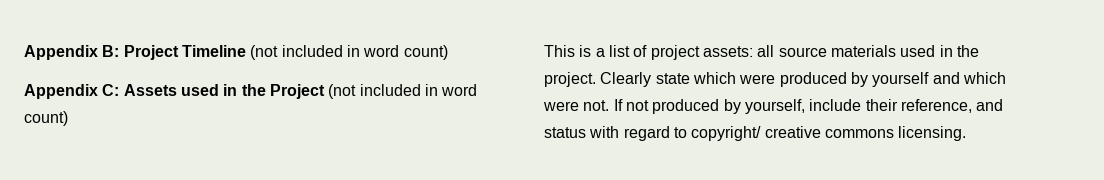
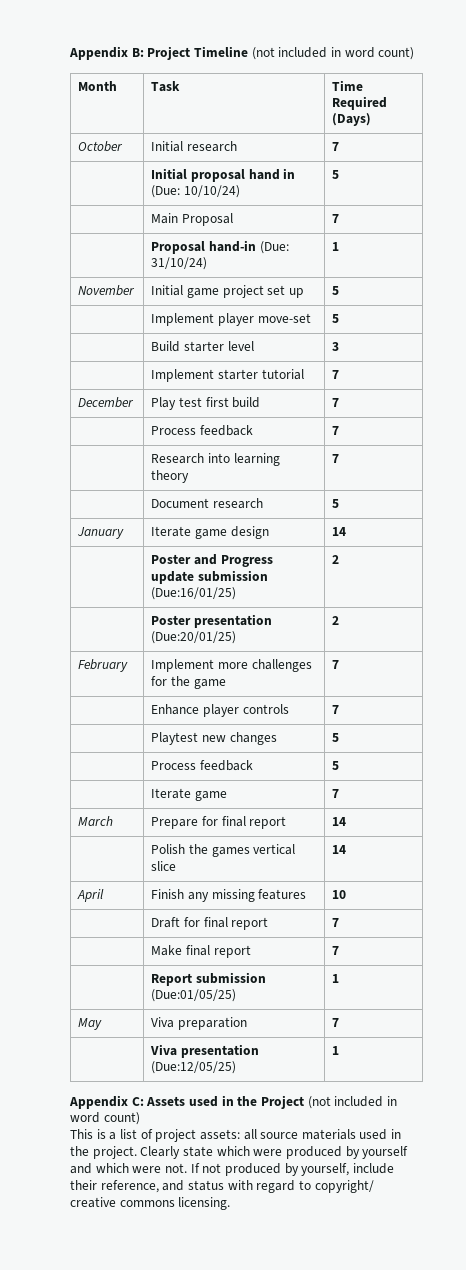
(448, 52) none -> [78,81,118,91] [151,81,181,92] [332,80,364,91] [332,96,388,110] [332,113,372,126] [78,141,124,152] [151,141,238,152] [332,142,340,151] [151,168,296,182] [151,185,241,198] [332,170,340,179] [151,213,234,226] [332,214,340,223] [151,240,289,254] [151,257,208,270] [332,242,340,251] [78,285,136,296] [151,285,305,298] [332,286,340,295] [151,313,311,326] [332,314,340,323] [151,341,254,352] [332,342,340,351] [151,369,304,382] [332,370,340,379] [78,397,135,408] [151,397,261,410] [332,398,340,407] [151,425,254,436] [332,426,340,435] [151,453,280,466] [151,470,190,483] [332,454,340,463] [151,498,264,509] [332,499,340,508] [77,527,125,539] [151,526,269,539] [332,527,347,536] [151,554,273,567] [151,570,269,584] [151,587,237,600] [332,555,340,564] [151,614,273,628] [151,631,237,644] [332,616,340,625] [78,659,129,672] [151,659,312,672] [151,676,226,689] [332,660,340,669] [151,704,289,717] [332,705,340,714] [151,732,277,745] [332,733,340,742] [151,760,254,771] [332,761,340,770] [151,788,228,801] [332,789,340,798] [78,816,114,826] [151,816,287,829] [332,817,347,826] [151,844,296,857] [151,861,177,871] [332,845,347,854] [77,889,105,902] [151,889,307,902] [332,890,347,899] [151,917,269,930] [332,918,340,927] [151,945,251,958] [332,946,340,955] [151,972,267,986] [151,989,237,1002] [332,974,340,983] [78,1018,103,1030] [151,1017,248,1030] [332,1018,340,1027] [150,1044,260,1058] [151,1061,237,1074] [332,1046,340,1055] // Month | Task | Time Required (Days) // October | Initial research | 7 // | Initial proposal hand in (Due: 10/10/24) | 5 // | Main Proposal | 7 // | Proposal hand-in (Due: 31/10/24) | 1 // November | Initial game project set up | 5 // | Implement player move-set | 5 // | Build starter level | 3 // | Implement starter tutorial | 7 // December | Play test first build | 7 // | Process feedback | 7 // | Research into learning theory | 7 // | Document research | 5 // January | Iterate game design | 14 // | Poster and Progress update submission (Due:16/01/25) | 2 // | Poster presentation (Due:20/01/25) | 2 // February | Implement more challenges for the game | 7 // | Enhance player controls | 7 // | Playtest new changes | 5 // | Process feedback | 5 // | Iterate game | 7 // March | Prepare for final report | 14 // | Polish the games vertical slice | 14 // April | Finish any missing features | 10 // | Draft for final report | 7 // | Make final report | 7 // | Report submission (Due:01/05/25) | 1 // May | Viva preparation | 7 // | Viva presentation (Due:12/05/25) | 1

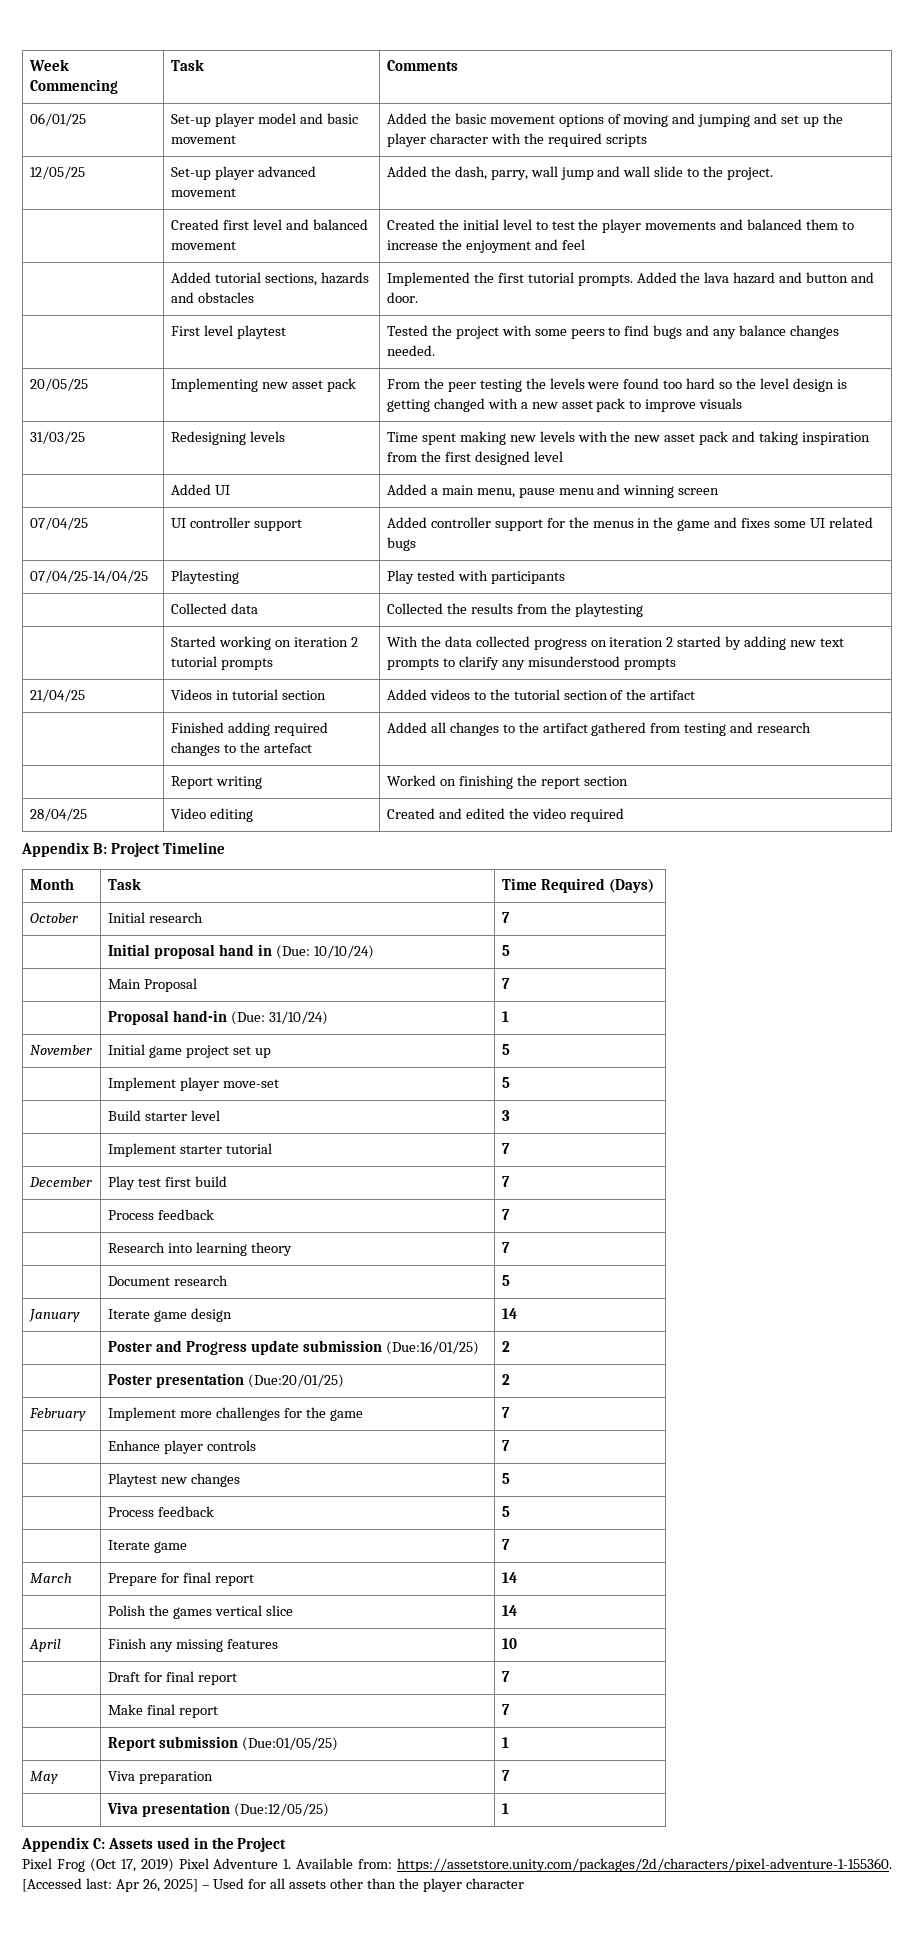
(69, 53) none -> [28,59,69,71] [29,79,118,94] [170,59,204,71] [386,60,458,71] [29,113,86,126] [170,113,358,127] [170,135,236,144] [386,113,843,127] [386,133,647,147] [29,166,85,179] [170,166,316,180] [170,188,236,197] [386,166,773,180] [170,219,368,230] [170,241,236,250] [386,219,854,233] [386,239,585,253] [170,272,369,286] [170,292,254,303] [386,272,874,286] [386,292,418,303] [170,325,286,339] [386,325,839,339] [386,345,435,356] [29,378,88,391] [170,378,356,392] [386,378,847,392] [386,398,743,412] [29,431,85,444] [170,431,285,445] [386,431,870,445] [386,451,563,465] [170,484,230,495] [386,484,720,498] [29,517,88,530] [170,517,302,531] [386,517,873,531] [386,537,416,551] [29,570,148,583] [170,570,239,584] [386,570,565,584] [170,603,258,614] [386,603,643,617] [170,636,358,650] [170,656,273,670] [386,636,844,650] [386,656,676,670] [29,689,85,702] [170,689,326,700] [386,689,696,700] [170,722,328,736] [170,742,312,756] [386,722,812,736] [170,776,262,789] [386,775,628,789] [29,808,87,821] [170,808,253,822] [386,808,624,822] Week Commencing | Task | Comments // 06/01/25 | Set-up player model and basic movement | Added the basic movement options of moving and jumping and set up the player character with the required scripts // 12/05/25 | Set-up player advanced movement | Added the dash, parry, wall jump and wall slide to the project. // | Created first level and balanced movement | Created the initial level to test the player movements and balanced them to increase the enjoyment and feel // | Added tutorial sections, hazards and obstacles | Implemented the first tutorial prompts. Added the lava hazard and button and door. // | First level playtest | Tested the project with some peers to find bugs and any balance changes needed. // 20/05/25 | Implementing new asset pack | From the peer testing the levels were found too hard so the level design is getting changed with a new asset pack to improve visuals // 31/03/25 | Redesigning levels | Time spent making new levels with the new asset pack and taking inspiration from the first designed level // | Added UI | Added a main menu, pause menu and winning screen // 07/04/25 | UI controller support | Added controller support for the menus in the game and fixes some UI related bugs // 07/04/25-14/04/25 | Playtesting | Play tested with participants // | Collected data | Collected the results from the playtesting // | Started working on iteration 2 tutorial prompts | With the data collected progress on iteration 2 started by adding new text prompts to clarify any misunderstood prompts // 21/04/25 | Videos in tutorial section | Added videos to the tutorial section of the artifact // | Finished adding required changes to the artefact | Added all changes to the artifact gathered from testing and research // | Report writing | Worked on finishing the report section // 28/04/25 | Video editing | Created and edited the video required //
[251,47,415,60] (not included in word count) -> (225, 848) none
[307,1096,397,1109] [70,1112,140,1125] [70,1129,402,1142] [70,1146,409,1159] [70,1163,394,1176] [70,1180,374,1193] [70,1197,231,1210] (not included in word count) // This is a list of project assets: all source materials used in the project. Clearly state which were produced by yourself and which were not. If not produced by yourself, include their reference, and status with regard to copyright/ creative commons licensing. -> [22,1858,892,1872] [22,1878,524,1892] // Pixel Frog (Oct 17, 2019) Pixel Adventure 1. Available from: https://assetstore.unity.com/packages/2d/characters/pixel-adventure-1-155360. [Accessed last: Apr 26, 2025] – Used for all assets other than the player character

